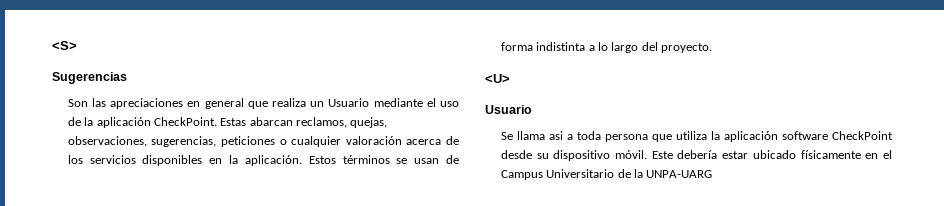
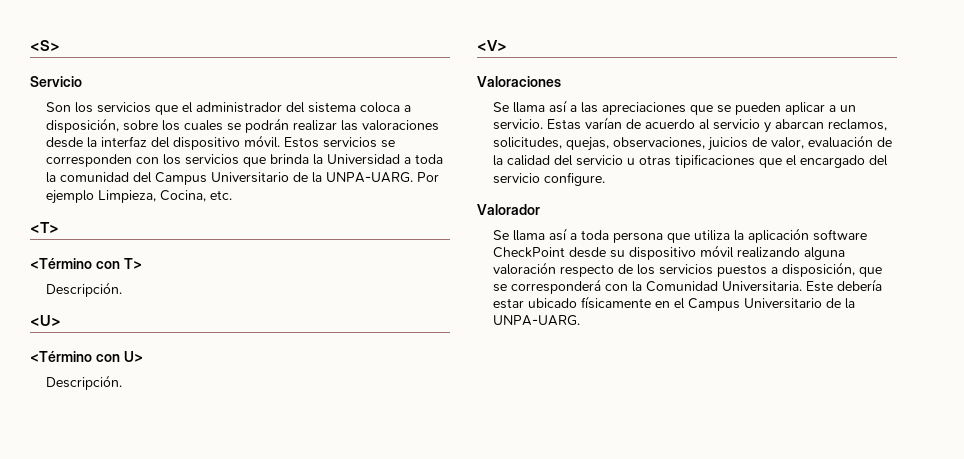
[52,72,127,84] Sugerencias -> [30,76,82,87] Servicio
[92,98,460,109] [67,117,388,128] [67,136,460,147] [67,155,459,166] [500,42,713,53] [485,74,510,83] [485,105,532,114] [500,131,563,140] las apreciaciones en general que realiza un Usuario mediante el uso de la aplicación CheckPoint. Estas abarcan reclamos, quejas, observaciones, sugerencias, peticiones o cualquier valoración acerca de los servicios disponibles en la aplicación. Estos términos se usan de forma indistinta a lo largo del proyecto. // <U> // Usuario // Se llama asi -> [75,102,412,115] [46,118,440,133] [46,135,396,150] [46,154,444,167] [46,172,440,185] [46,190,233,204] [30,222,59,233] [30,258,142,269] [46,282,123,297] [30,315,61,326] [30,351,143,362] [46,375,123,390] [477,40,507,51] [477,76,561,87] [493,100,857,115] [493,117,888,133] [493,135,893,151] [493,154,889,168] [493,172,606,186] [477,204,540,215] [493,228,568,241] los servicios que el administrador del sistema coloca a disposición, sobre los cuales se podrán realizar las valoraciones desde la interfaz del dispositivo móvil. Estos servicios se corresponden con los servicios que brinda la Universidad a toda la comunidad del Campus Universitario de la UNPA-UARG. Por ejemplo Limpieza, Cocina, etc. // <T> // <Término con T> // Descripción. // <U> // <Término con U> // Descripción. // <V> // Valoraciones // Se llama así a las apreciaciones que se pueden aplicar a un servicio. Estas varían de acuerdo al servicio y abarcan reclamos, solicitudes, quejas, observaciones, juicios de valor, evaluación de la calidad del servicio u otras tipificaciones que el encargado del servicio configure. // Valorador // Se llama así
[614,150,647,159] móvil. -> [700,245,846,260] [493,262,883,277] [493,279,803,294] móvil realizando alguna valoración respecto de los servicios puestos a disposición, que se corresponderá con la Comunidad Universitaria.
[646,170,713,178] UNPA-UARG -> [493,315,581,326] UNPA-UARG.

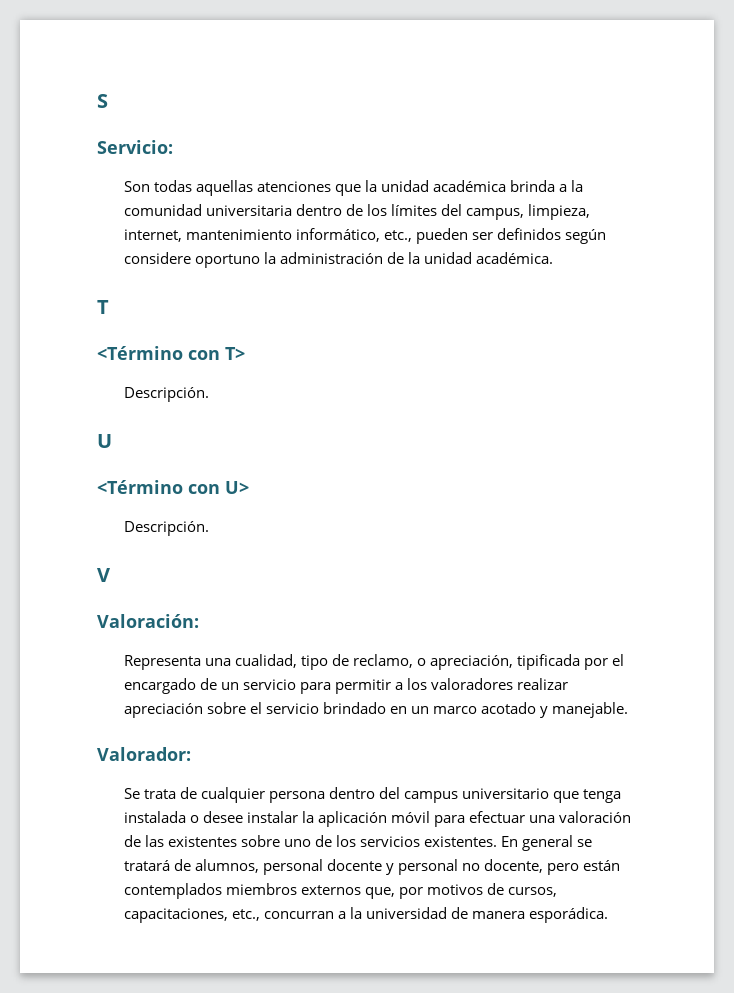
[30,40,60,51] [30,76,82,87] <S> // Servicio -> [97,94,108,108] [97,140,173,154] S // Servicio:
[75,102,412,115] [46,118,440,133] [46,135,396,150] [46,154,444,167] [46,172,440,185] [46,190,233,204] [30,222,59,233] los servicios que el administrador del sistema coloca a disposición, sobre los cuales se podrán realizar las valoraciones desde la interfaz del dispositivo móvil. Estos servicios se corresponden con los servicios que brinda la Universidad a toda la comunidad del Campus Universitario de la UNPA-UARG. Por ejemplo Limpieza, Cocina, etc. // <T> -> [153,180,584,196] [123,204,590,220] [123,228,606,244] [123,252,553,268] [97,300,109,314] todas aquellas atenciones que la unidad académica brinda a la comunidad universitaria dentro de los límites del campus, limpieza, internet, mantenimiento informático, etc., pueden ser definidos según considere oportuno la administración de la unidad académica. // T
[30,315,61,326] <U> -> [97,434,112,448] U
[477,40,507,51] [477,76,561,87] [493,100,857,115] [493,117,888,133] [493,135,893,151] [493,154,889,168] [493,172,606,186] [477,204,540,215] [493,228,868,243] [493,245,846,260] [493,262,883,277] [493,279,883,294] [493,296,856,311] [493,315,581,326] <V> // Valoraciones // Se llama así a las apreciaciones que se pueden aplicar a un servicio. Estas varían de acuerdo al servicio y abarcan reclamos, solicitudes, quejas, observaciones, juicios de valor, evaluación de la calidad del servicio u otras tipificaciones que el encargado del servicio configure. // Valorador // Se llama así a toda persona que utiliza la aplicación software CheckPoint desde su dispositivo móvil realizando alguna valoración respecto de los servicios puestos a disposición, que se corresponderá con la Comunidad Universitaria. Este debería estar ubicado físicamente en el Campus Universitario de la UNPA-UARG. -> [97,568,110,582] [97,614,199,628] [123,654,625,670] [123,678,568,694] [123,702,629,718] [97,747,191,761] [123,787,622,803] [123,811,632,827] [123,835,593,851] [123,859,621,875] [123,883,557,899] [123,907,608,923] V // Valoración: // Representa una cualidad, tipo de reclamo, o apreciación, tipificada por el encargado de un servicio para permitir a los valoradores realizar apreciación sobre el servicio brindado en un marco acotado y manejable. // Valorador: // Se trata de cualquier persona dentro del campus universitario que tenga instalada o desee instalar la aplicación móvil para efectuar una valoración de las existentes sobre uno de los servicios existentes. En general se tratará de alumnos, personal docente y personal no docente, pero están contemplados miembros externos que, por motivos de cursos, capacitaciones, etc., concurran a la universidad de manera esporádica.

